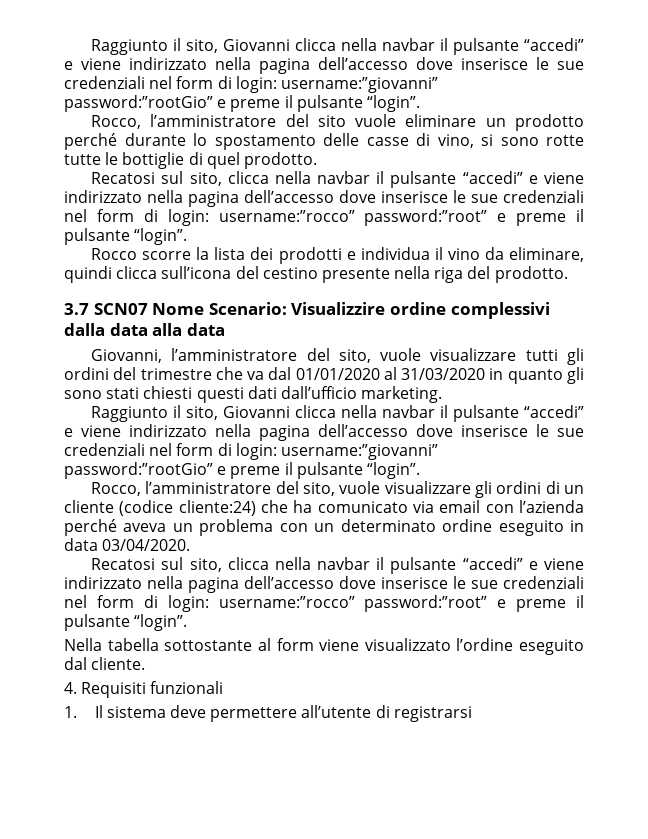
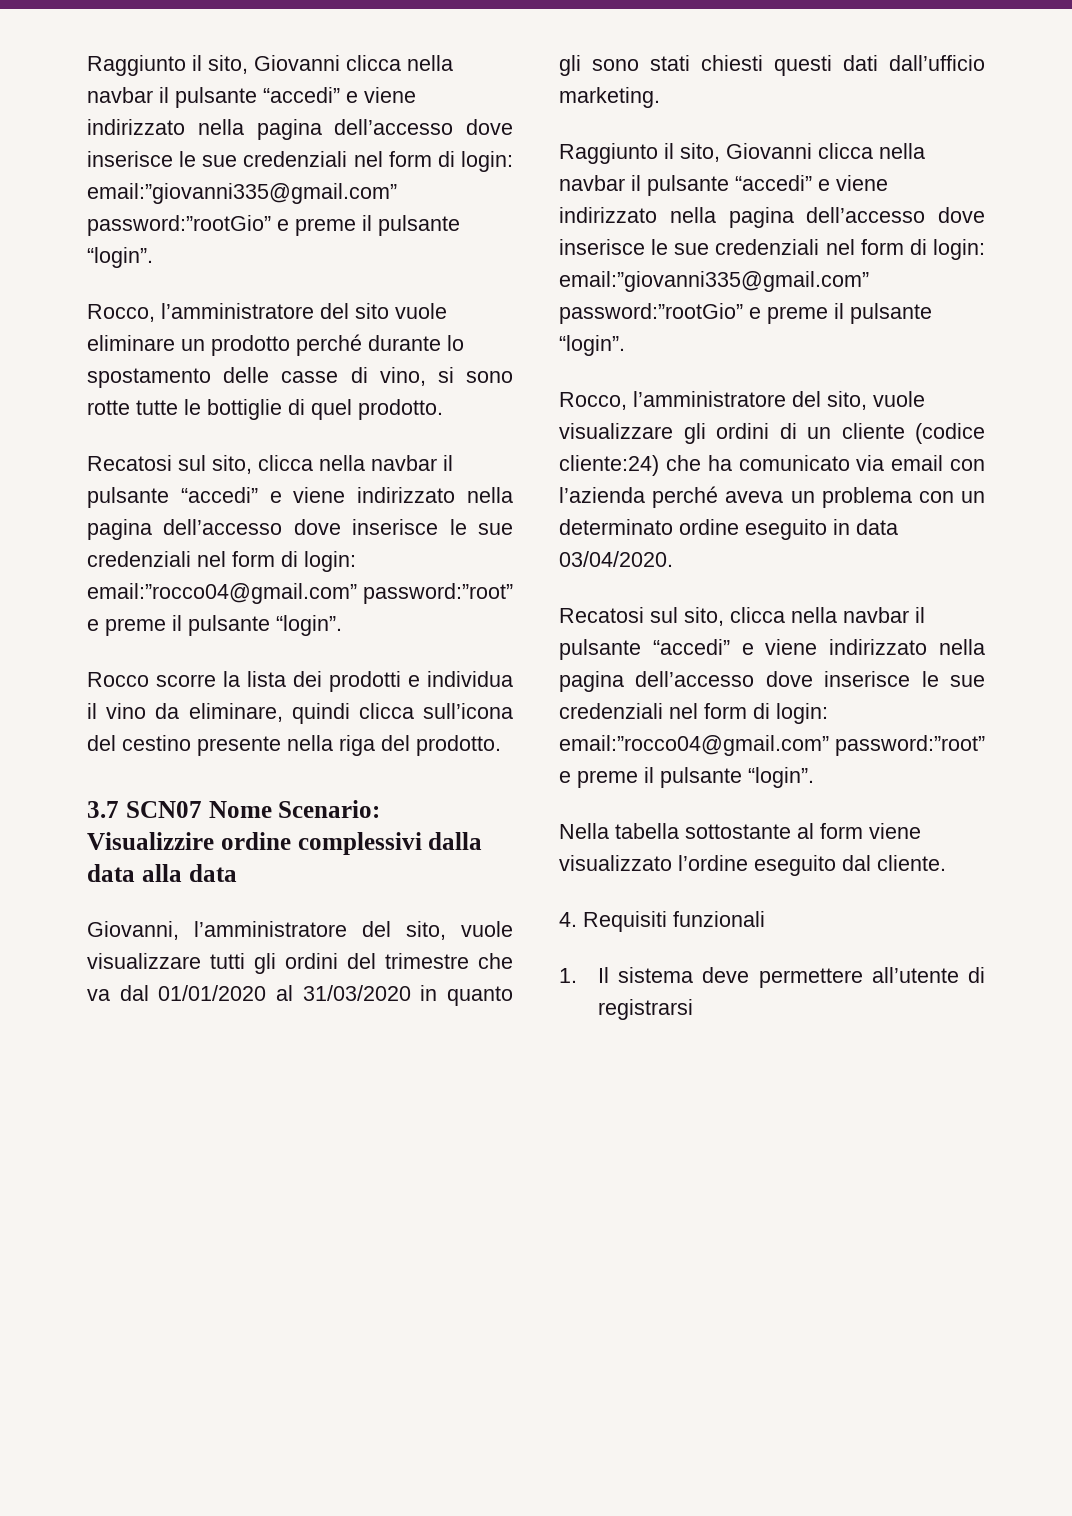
[280,77,438,93] username:”giovanni” -> [87,183,397,204] email:”giovanni335@gmail.com”
[218,210,355,222] username:”rocco” -> [87,583,357,604] email:”rocco04@gmail.com”
[280,444,438,460] username:”giovanni” -> [559,271,869,292] email:”giovanni335@gmail.com”
[218,596,355,608] username:”rocco” -> [559,735,829,756] email:”rocco04@gmail.com”

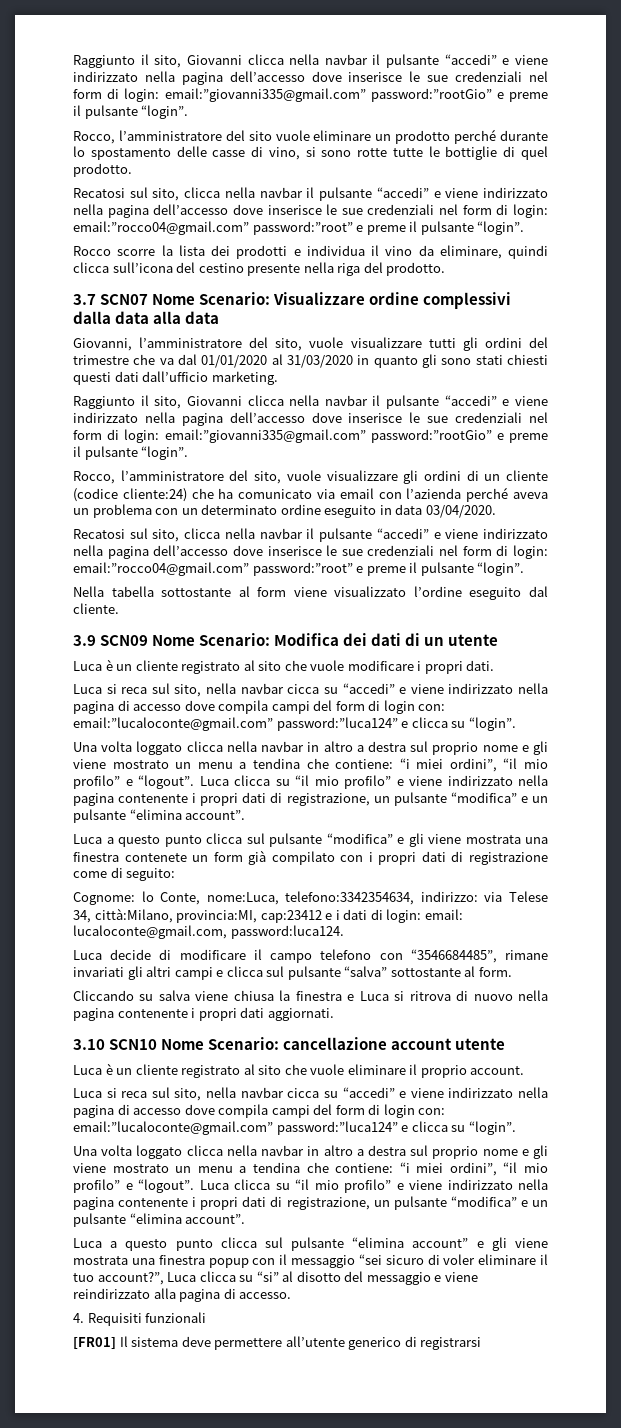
[87,832,214,850] Visualizzire -> [273,292,366,305] Visualizzare
(946, 863) none -> [73,633,499,646] [73,659,495,674] [73,683,549,697] [73,700,446,714] [73,717,516,731] [73,741,548,755] [73,758,548,772] [73,775,548,789] [73,792,548,806] [73,809,246,823] [73,833,548,847] [73,850,548,865] [73,867,176,881] [73,891,548,905] [73,908,463,923] [73,925,344,939] [73,949,548,963] [73,966,512,980] [73,990,548,1001] [73,1007,334,1021] [73,1037,506,1050] [73,1063,525,1078] [73,1087,549,1101] [73,1104,446,1118] [73,1121,516,1135] [73,1145,548,1159] [73,1162,548,1176] [73,1179,548,1193] [73,1196,548,1210] [73,1213,246,1227] [73,1237,548,1251] [73,1254,548,1268] [73,1271,478,1285] [73,1288,292,1302] // 3.9 SCN09 Nome Scenario: Modifica dei dati di un utente // Luca è un cliente registrato al sito che vuole modificare i propri dati. // Luca si reca sul sito, nella navbar cicca su “accedi” e viene indirizzato nella pagina di accesso dove compila campi del form di login con: email:”lucaloconte@gmail.com” password:”luca124” e clicca su “login”. // Una volta loggato clicca nella navbar in altro a destra sul proprio nome e gli viene mostrato un menu a tendina che contiene: “i miei ordini”, “il mio profilo” e “logout”. Luca clicca su “il mio profilo” e viene indirizzato nella pagina contenente i propri dati di registrazione, un pulsante “modifica” e un pulsante “elimina account”. // Luca a questo punto clicca sul pulsante “modifica” e gli viene mostrata una finestra contenete un form già compilato con i propri dati di registrazione come di seguito: // Cognome: lo Conte, nome:Luca, telefono:3342354634, indirizzo: via Telese 34, città:Milano, provincia:MI, cap:23412 e i dati di login: email: lucaloconte@gmail.com, password:luca124. // Luca decide di modificare il campo telefono con “3546684485”, rimane invariati gli altri campi e clicca sul pulsante “salva” sottostante al form. // Cliccando su salva viene chiusa la finestra e Luca si ritrova di nuovo nella pagina contenente i propri dati aggiornati. // 3.10 SCN10 Nome Scenario: cancellazione account utente // Luca è un cliente registrato al sito che vuole eliminare il proprio account. // Luca si reca sul sito, nella navbar cicca su “accedi” e viene indirizzato nella pagina di accesso dove compila campi del form di login con: email:”lucaloconte@gmail.com” password:”luca124” e clicca su “login”. // Una volta loggato clicca nella navbar in altro a destra sul proprio nome e gli viene mostrato un menu a tendina che contiene: “i miei ordini”, “il mio profilo” e “logout”. Luca clicca su “il mio profilo” e viene indirizzato nella pagina contenente i propri dati di registrazione, un pulsante “modifica” e un pulsante “elimina account”. // Luca a questo punto clicca sul pulsante “elimina account” e gli viene mostrata una finestra popup con il messaggio “sei sicuro di voler eliminare il tuo account?”, Luca clicca su “si” al disotto del messaggio e viene reindirizzato alla pagina di accesso.
[559,968,577,983] 1. -> [73,1336,116,1350] [FR01]
(959, 975) none -> [348,1337,402,1350] generico

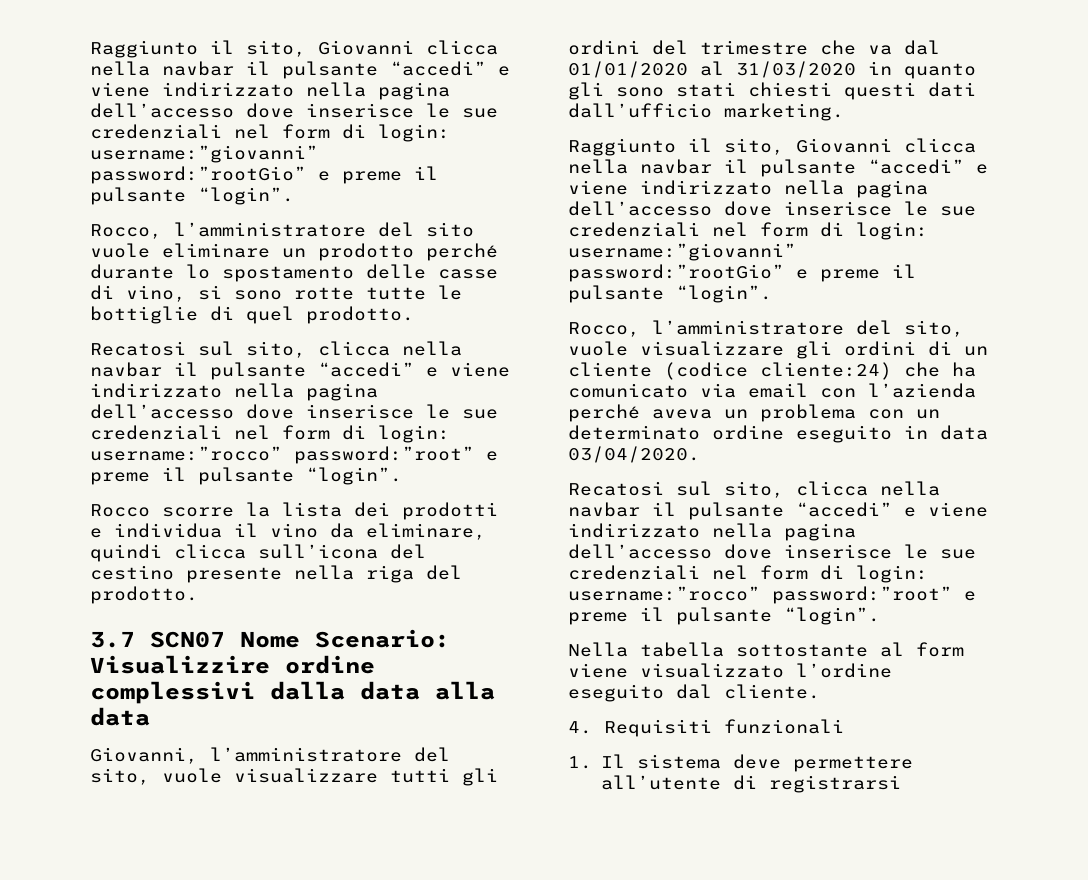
[164,88,366,102] email:”giovanni335@gmail.com” -> [90,145,318,163] username:”giovanni”
[73,221,249,235] email:”rocco04@gmail.com” -> [90,446,282,461] username:”rocco”
[273,292,366,305] Visualizzare -> [90,655,270,674] Visualizzire
[164,429,366,443] email:”giovanni335@gmail.com” -> [568,243,796,261] username:”giovanni”
[73,562,249,576] email:”rocco04@gmail.com” -> [568,586,760,601] username:”rocco”
[73,633,499,646] [73,659,495,674] [73,683,549,697] [73,700,446,714] [73,717,516,731] [73,741,548,755] [73,758,548,772] [73,775,548,789] [73,792,548,806] [73,809,246,823] [73,833,548,847] [73,850,548,865] [73,867,176,881] [73,891,548,905] [73,908,463,923] [73,925,344,939] [73,949,548,963] [73,966,512,980] [73,990,548,1001] [73,1007,334,1021] [73,1037,506,1050] [73,1063,525,1078] [73,1087,549,1101] [73,1104,446,1118] [73,1121,516,1135] [73,1145,548,1159] [73,1162,548,1176] [73,1179,548,1193] [73,1196,548,1210] [73,1213,246,1227] [73,1237,548,1251] [73,1254,548,1268] [73,1271,478,1285] [73,1288,292,1302] // 3.9 SCN09 Nome Scenario: Modifica dei dati di un utente // Luca è un cliente registrato al sito che vuole modificare i propri dati. // Luca si reca sul sito, nella navbar cicca su “accedi” e viene indirizzato nella pagina di accesso dove compila campi del form di login con: email:”lucaloconte@gmail.com” password:”luca124” e clicca su “login”. // Una volta loggato clicca nella navbar in altro a destra sul proprio nome e gli viene mostrato un menu a tendina che contiene: “i miei ordini”, “il mio profilo” e “logout”. Luca clicca su “il mio profilo” e viene indirizzato nella pagina contenente i propri dati di registrazione, un pulsante “modifica” e un pulsante “elimina account”. // Luca a questo punto clicca sul pulsante “modifica” e gli viene mostrata una finestra contenete un form già compilato con i propri dati di registrazione come di seguito: // Cognome: lo Conte, nome:Luca, telefono:3342354634, indirizzo: via Telese 34, città:Milano, provincia:MI, cap:23412 e i dati di login: email: lucaloconte@gmail.com, password:luca124. // Luca decide di modificare il campo telefono con “3546684485”, rimane invariati gli altri campi e clicca sul pulsante “salva” sottostante al form. // Cliccando su salva viene chiusa la finestra e Luca si ritrova di nuovo nella pagina contenente i propri dati aggiornati. // 3.10 SCN10 Nome Scenario: cancellazione account utente // Luca è un cliente registrato al sito che vuole eliminare il proprio account. // Luca si reca sul sito, nella navbar cicca su “accedi” e viene indirizzato nella pagina di accesso dove compila campi del form di login con: email:”lucaloconte@gmail.com” password:”luca124” e clicca su “login”. // Una volta loggato clicca nella navbar in altro a destra sul proprio nome e gli viene mostrato un menu a tendina che contiene: “i miei ordini”, “il mio profilo” e “logout”. Luca clicca su “il mio profilo” e viene indirizzato nella pagina contenente i propri dati di registrazione, un pulsante “modifica” e un pulsante “elimina account”. // Luca a questo punto clicca sul pulsante “elimina account” e gli viene mostrata una finestra popup con il messaggio “sei sicuro di voler eliminare il tuo account?”, Luca clicca su “si” al disotto del messaggio e viene reindirizzato alla pagina di accesso. -> (820, 691) none
[73,1336,116,1350] [FR01] -> [568,756,592,769] 1.
[348,1337,402,1350] generico -> (722, 782) none

